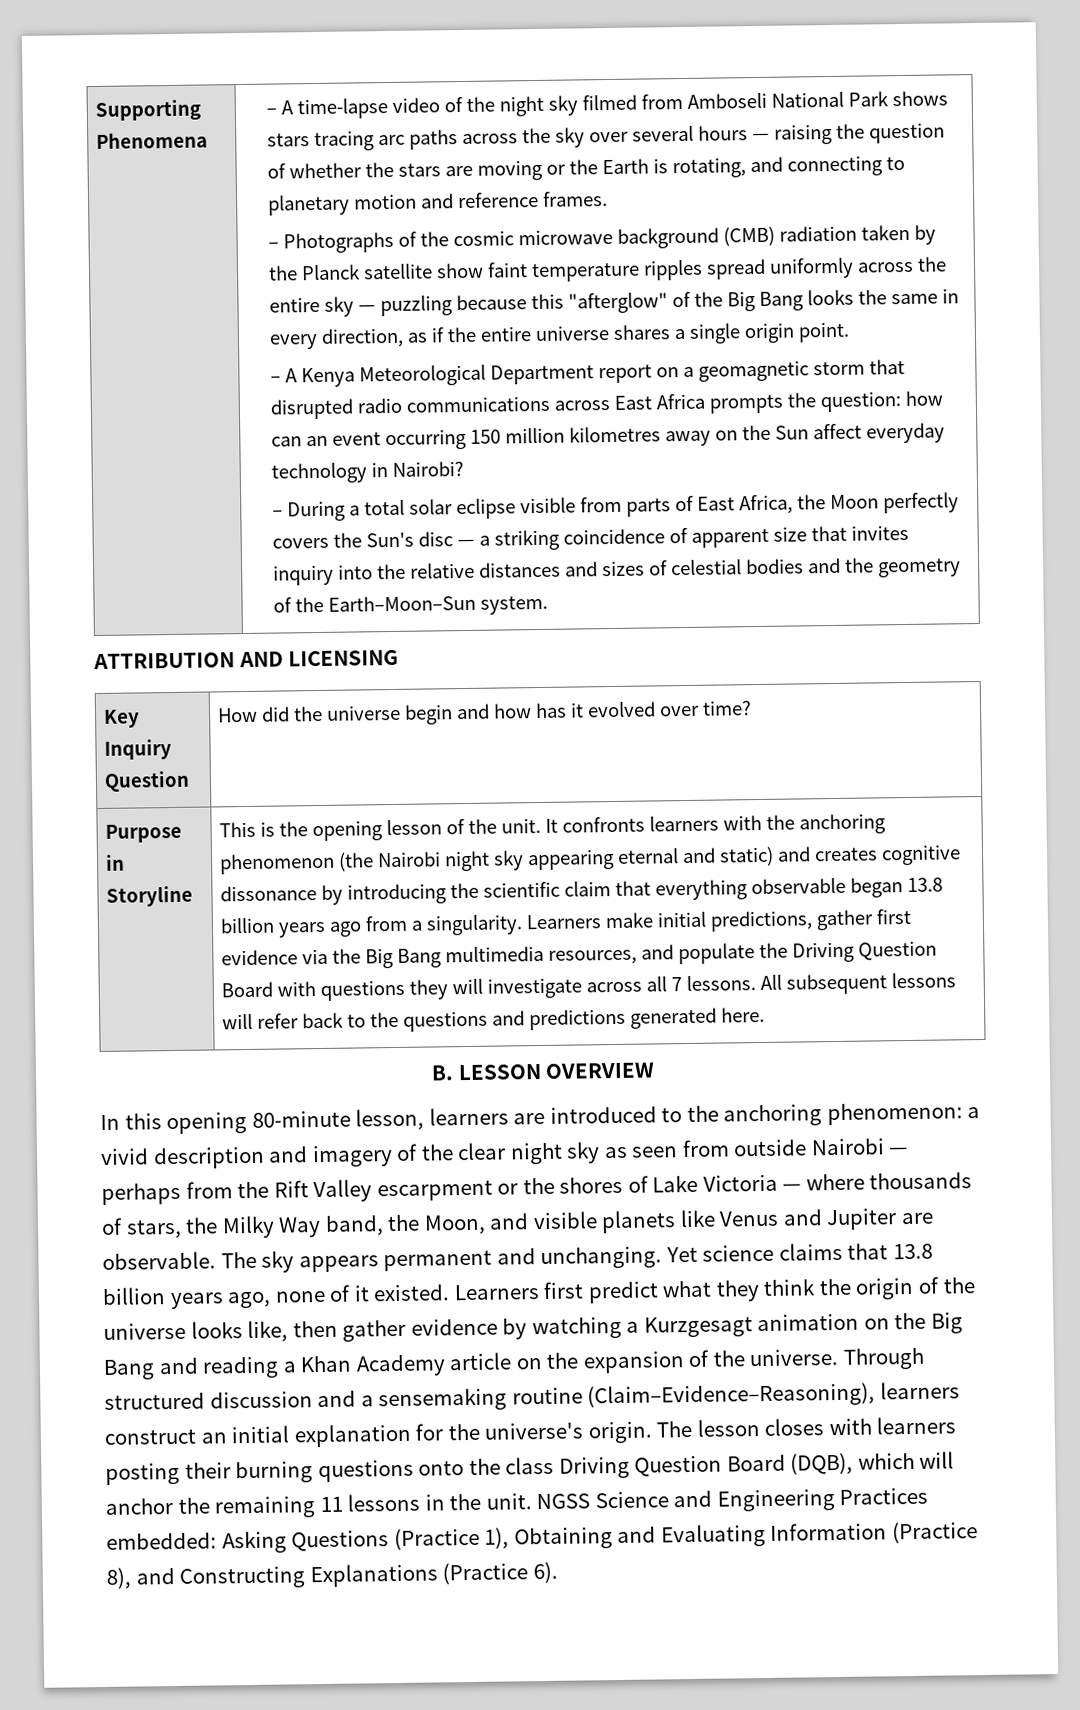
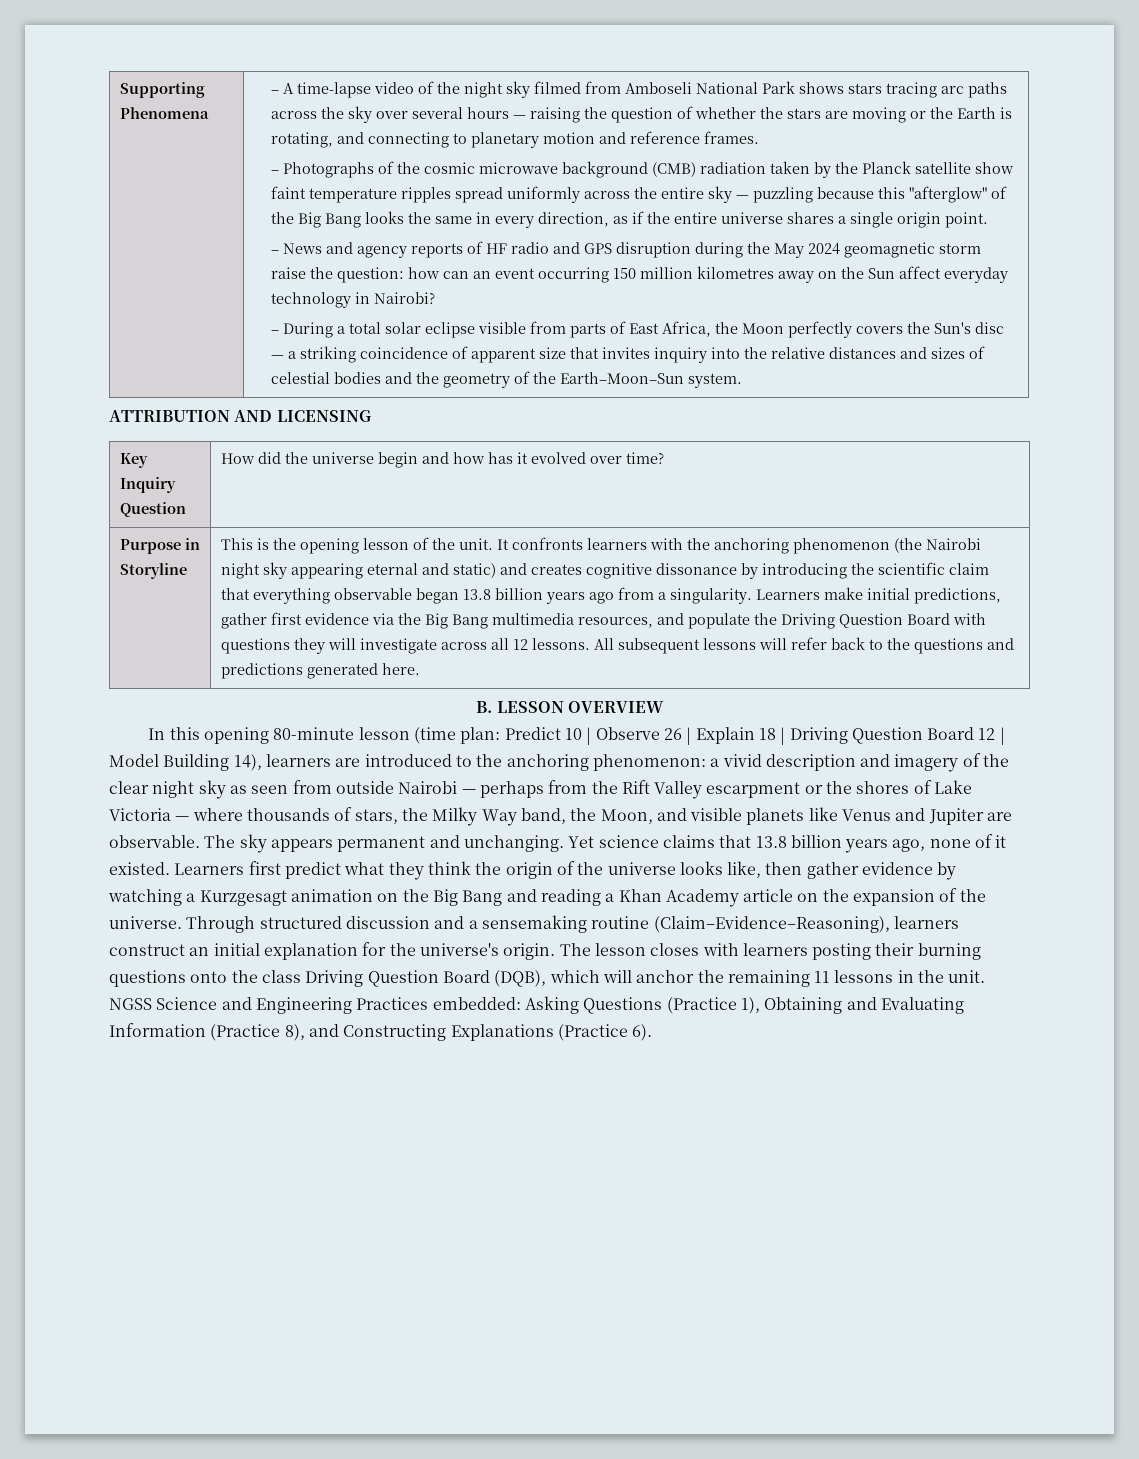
[285,358,906,388] [270,393,785,420] A Kenya Meteorological Department report on a geomagnetic storm that disrupted radio communications across East Africa prompts -> [283,241,982,258] [271,267,307,279] News and agency reports of HF radio and GPS disruption during the May 2024 geomagnetic storm raise
[670,977,682,992] 7 -> [512,639,528,650] 12
[355,1108,425,1131] lesson, -> [358,727,1005,745] [109,754,262,771] lesson (time plan: Predict 10 | Observe 26 | Explain 18 | Driving Question Board 12 | Model Building 14),

